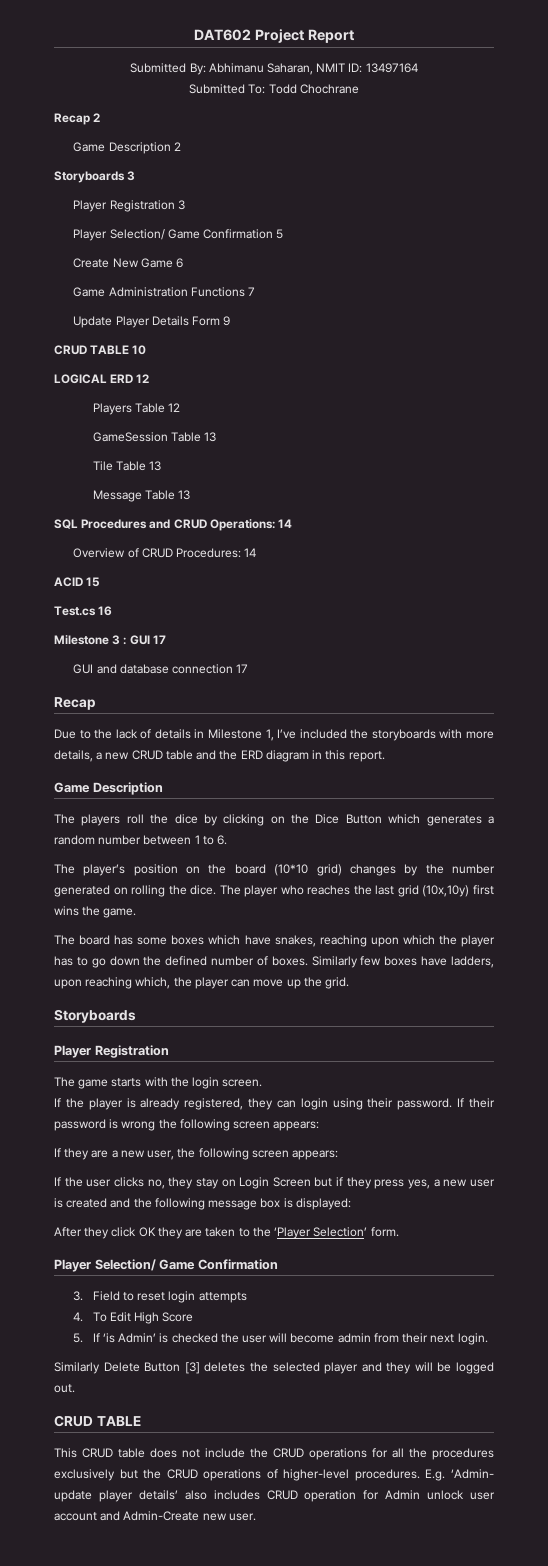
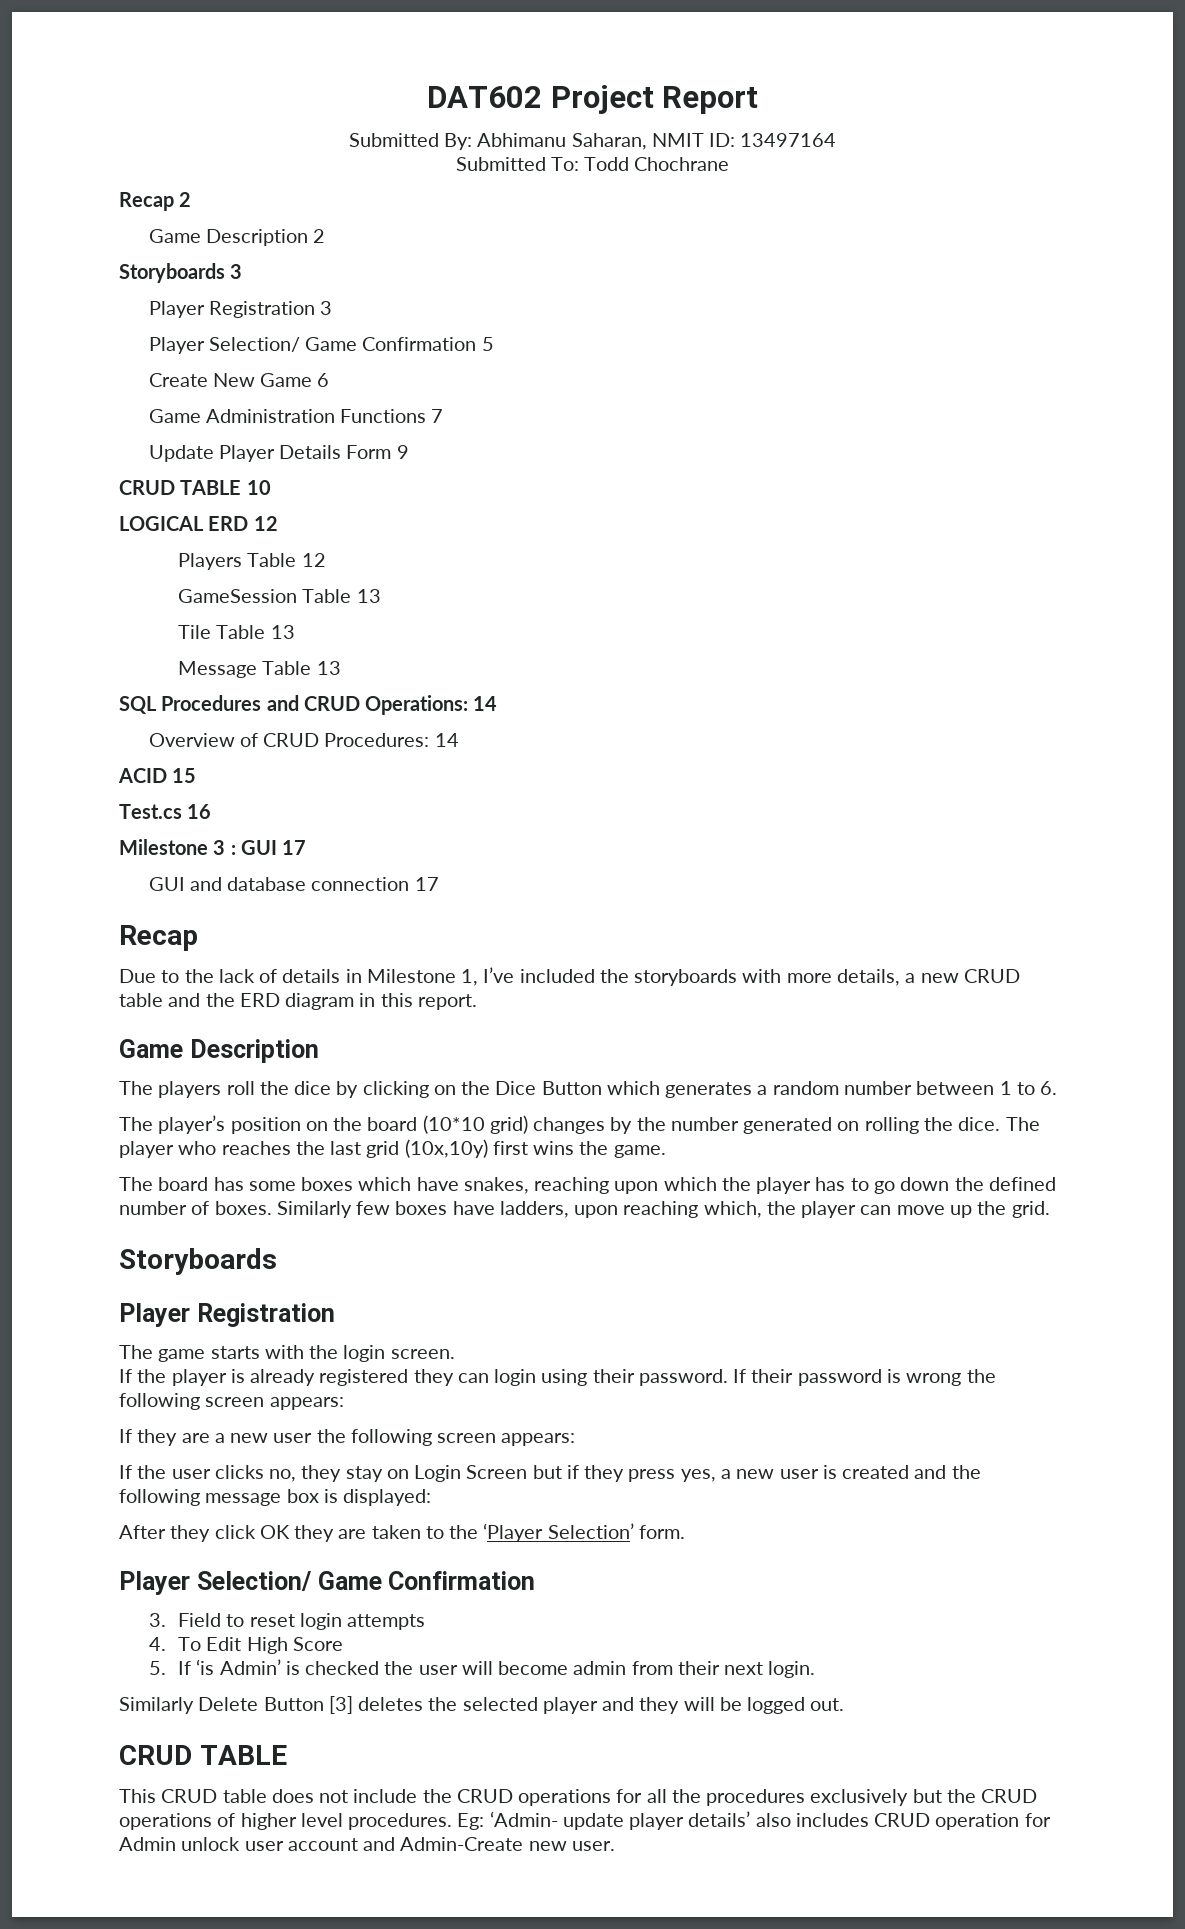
[184,1098,244,1110] registered, -> [319,1369,409,1386] registered
[147,1150,175,1160] user, -> [273,1433,313,1443] user
[283,1469,446,1481] higher-level procedures. E.g. -> [240,1813,485,1830] higher level procedures. Eg:

